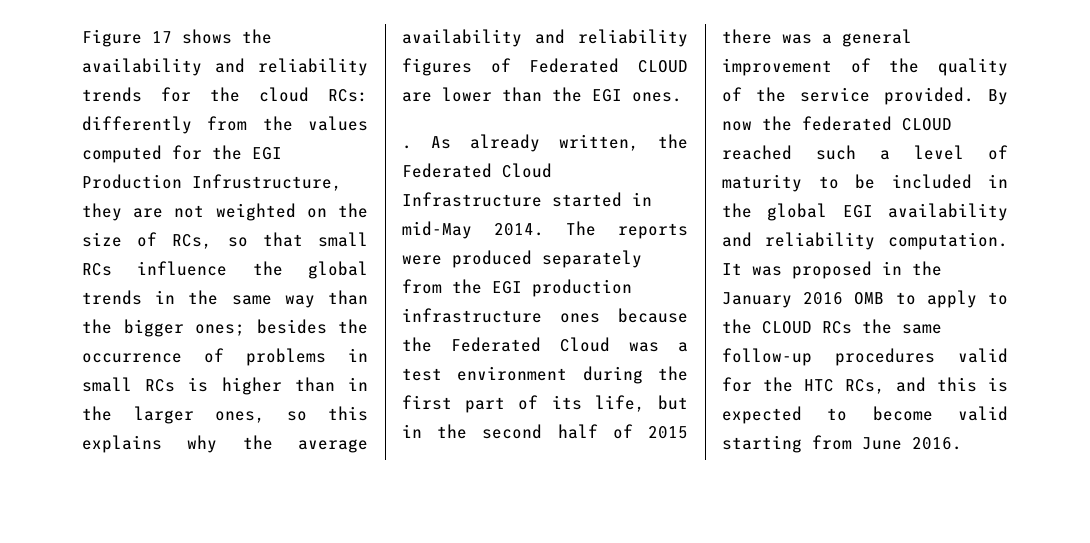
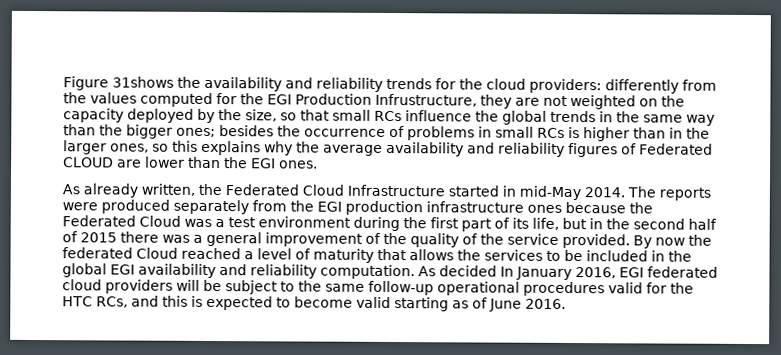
[152,29,232,44] 17 shows -> [111,76,174,88] 31shows
[328,89,368,102] RCs: -> [528,78,602,94] providers:
[82,232,213,249] size of RCs, -> [63,108,277,124] capacity deployed by the size,
[402,145,412,149] . -> (318, 164) none
[902,118,952,131] [722,145,856,160] CLOUD reached such -> [136,247,241,260] Cloud reached
(802, 183) none -> [377,248,543,261] that allows the services
[722,261,942,279] [722,290,1008,308] [722,319,852,334] It was proposed in the January 2016 OMB to apply to the CLOUD RCs -> [418,265,718,281] [62,279,295,295] As decided In January 2016, EGI federated cloud providers will be subject to
(812, 357) none -> [437,281,520,296] operational
[812,435,852,450] from -> [452,297,488,309] as of

